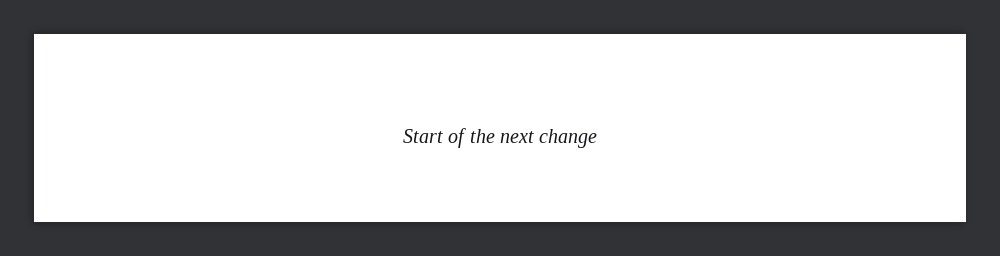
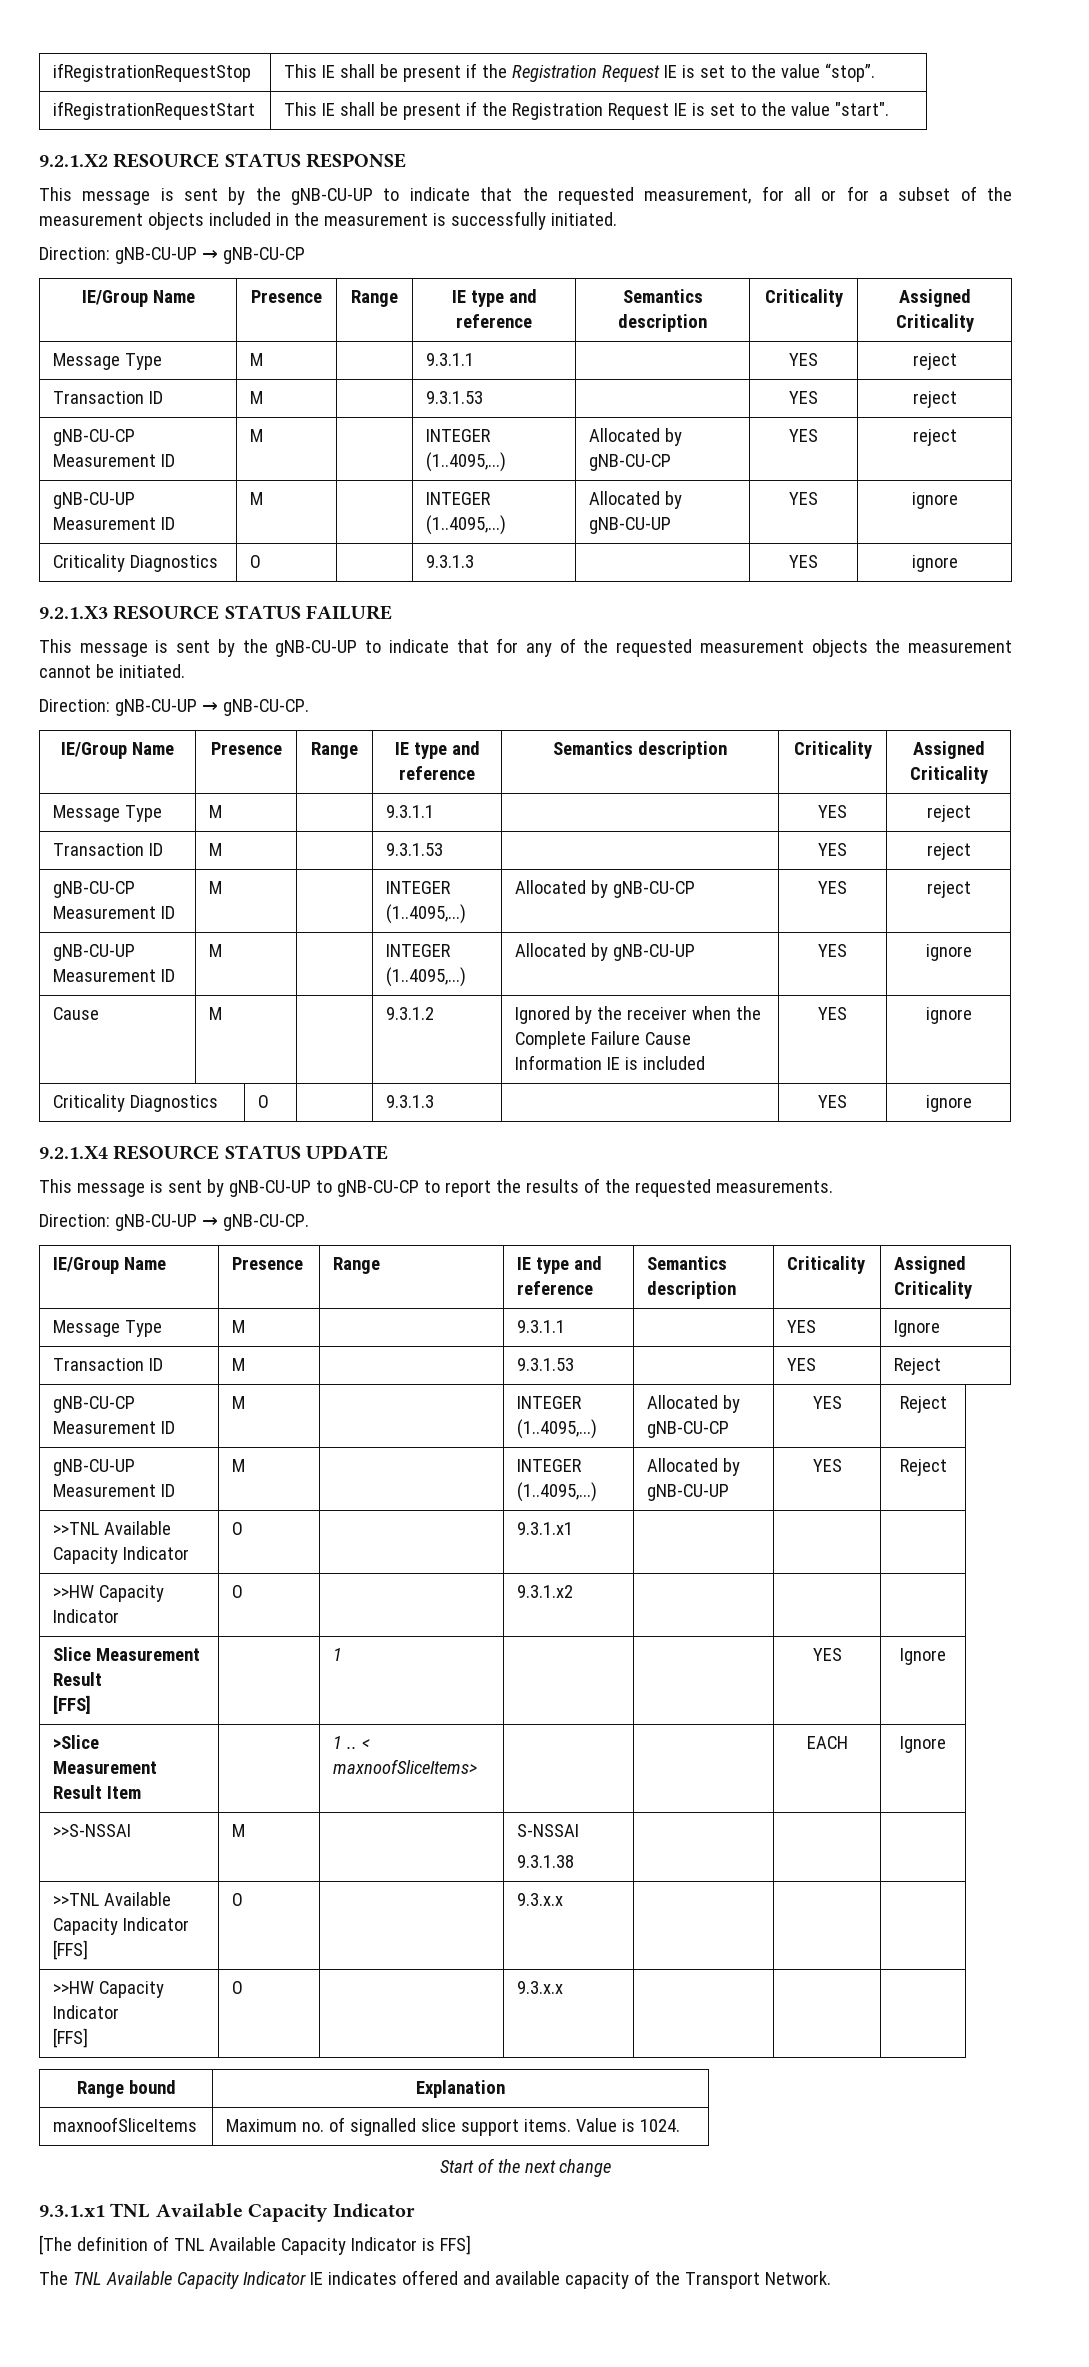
(402, 136) none -> [53,63,252,82] [284,63,876,82] [53,101,256,120] [284,101,890,120] [39,153,407,168] [39,186,1013,205] [39,211,617,230] [39,247,305,264] [81,290,195,307] [251,290,322,303] [351,290,398,307] [451,289,537,307] [456,314,532,328] [622,289,703,303] [618,314,707,332] [764,289,843,307] [898,289,971,307] [895,314,974,332] [53,353,163,370] [250,353,264,366] [426,353,475,366] [789,353,818,366] [912,353,957,370] [53,391,164,404] [250,391,264,404] [426,391,484,404] [789,391,818,404] [912,391,957,408] [53,429,136,446] [53,454,176,467] [250,429,264,442] [426,429,492,442] [426,452,507,472] [589,428,683,446] [589,454,672,471] [789,429,818,442] [912,429,957,446] [53,492,136,509] [53,517,176,530] [250,492,264,505] [426,492,492,505] [426,515,507,535] [589,491,683,509] [589,517,672,534] [789,492,818,505] [911,492,958,509] [53,554,219,572] [250,555,262,568] [426,555,475,568] [789,555,818,568] [911,555,958,572] [39,605,393,620] [39,638,1012,657] [39,664,185,678] [39,699,309,716] [61,742,174,759] [210,742,282,755] [311,742,358,759] [394,741,480,759] [399,766,475,780] [553,741,727,759] [793,741,872,759] [912,741,985,759] [909,766,988,784] [53,805,163,822] [209,805,223,818] [386,805,435,818] [818,805,847,818] [926,805,971,822] [53,843,164,856] [209,843,223,856] [386,843,444,856] [818,843,847,856] [926,843,971,860] [53,881,136,898] [53,906,176,919] [209,881,223,894] [386,881,452,894] [386,904,467,924] [515,880,696,898] [818,881,847,894] [926,881,971,898] [53,944,136,961] [53,969,176,982] [209,944,223,957] [386,944,452,957] [386,967,467,987] [515,943,696,961] [818,944,847,957] [925,944,972,961] [53,1007,100,1020] [209,1007,223,1020] [386,1007,435,1020] [515,1006,762,1024] [515,1031,692,1049] [515,1055,706,1070] [818,1007,847,1020] [925,1007,972,1024] [53,1094,219,1112] [258,1095,270,1108] [386,1095,435,1108] [818,1095,847,1108] [925,1095,972,1112] [39,1145,389,1160] [39,1178,833,1197] [39,1214,309,1231] [53,1257,167,1274] [232,1257,304,1270] [333,1257,381,1274] [517,1256,603,1274] [517,1281,594,1295] [647,1256,728,1270] [647,1281,737,1299] [787,1256,866,1274] [894,1256,967,1274] [894,1281,973,1299] [53,1320,163,1337] [232,1320,246,1333] [517,1320,566,1333] [787,1320,817,1333] [894,1320,941,1337] [53,1358,164,1371] [232,1358,246,1371] [517,1358,575,1371] [787,1358,817,1371] [894,1358,942,1375] [53,1396,136,1413] [53,1421,176,1434] [232,1396,246,1409] [517,1396,583,1409] [517,1419,598,1439] [647,1395,741,1413] [647,1421,730,1438] [812,1396,842,1409] [899,1396,947,1413] [53,1459,136,1476] [53,1484,176,1497] [232,1459,246,1472] [517,1459,583,1472] [517,1482,598,1502] [647,1458,741,1476] [647,1484,730,1501] [812,1459,842,1472] [899,1459,947,1476] [53,1521,172,1535] [53,1546,190,1564] [232,1522,244,1535] [517,1522,574,1535] [53,1585,165,1602] [53,1609,120,1623] [232,1585,244,1598] [517,1585,574,1598] [53,1647,201,1661] [53,1672,103,1686] [53,1695,92,1714] [333,1648,343,1661] [812,1648,842,1661] [900,1648,946,1665] [53,1735,100,1749] [53,1761,158,1774] [53,1785,142,1799] [333,1736,371,1749] [333,1759,478,1774] [806,1736,848,1749] [900,1736,946,1753] [53,1824,132,1837] [232,1824,246,1837] [517,1824,580,1837] [517,1855,575,1868] [53,1892,172,1906] [53,1917,190,1935] [53,1940,89,1960] [232,1893,244,1906] [517,1893,564,1906] [53,1981,165,1998] [53,2005,120,2019] [53,2028,89,2048] [232,1981,244,1994] [517,1981,564,1994] [76,2080,176,2098] [416,2080,505,2098] [53,2117,198,2132] [226,2117,681,2136] ifRegistrationRequestStop | This IE shall be present if the Registration Request IE is set to the value “stop”. // ifRegistrationRequestStart | This IE shall be present if the Registration Request IE is set to the value "start". // 9.2.1.X2 RESOURCE STATUS RESPONSE // This message is sent by the gNB-CU-UP to indicate that the requested measurement, for all or for a subset of the measurement objects included in the measurement is successfully initiated. // Direction: gNB-CU-UP → gNB-CU-CP // IE/Group Name | Presence | Range | IE type and reference | Semantics description | Criticality | Assigned Criticality // Message Type | M | | 9.3.1.1 | | YES | reject // Transaction ID | M | | 9.3.1.53 | | YES | reject // gNB-CU-CP Measurement ID | M | | INTEGER (1..4095,...) | Allocated by gNB-CU-CP | YES | reject // gNB-CU-UP Measurement ID | M | | INTEGER (1..4095,...) | Allocated by gNB-CU-UP | YES | ignore // Criticality Diagnostics | O | | 9.3.1.3 | | YES | ignore // 9.2.1.X3 RESOURCE STATUS FAILURE // This message is sent by the gNB-CU-UP to indicate that for any of the requested measurement objects the measurement cannot be initiated. // Direction: gNB-CU-UP → gNB-CU-CP. // IE/Group Name | Presence | Range | IE type and reference | Semantics description | Criticality | Assigned Criticality // Message Type | M | | 9.3.1.1 | | YES | reject // Transaction ID | M | | 9.3.1.53 | | YES | reject // gNB-CU-CP Measurement ID | M | | INTEGER (1..4095,...) | Allocated by gNB-CU-CP | YES | reject // gNB-CU-UP Measurement ID | M | | INTEGER (1..4095,...) | Allocated by gNB-CU-UP | YES | ignore // Cause | M | | 9.3.1.2 | Ignored by the receiver when the Complete Failure Cause Information IE is included | YES | ignore // Criticality Diagnostics | O | | 9.3.1.3 | | YES | ignore // 9.2.1.X4 RESOURCE STATUS UPDATE // This message is sent by gNB-CU-UP to gNB-CU-CP to report the results of the requested measurements. // Direction: gNB-CU-UP → gNB-CU-CP. // IE/Group Name | Presence | Range | IE type and reference | Semantics description | Criticality | Assigned Criticality // Message Type | M | | 9.3.1.1 | | YES | Ignore // Transaction ID | M | | 9.3.1.53 | | YES | Reject // gNB-CU-CP Measurement ID | M | | INTEGER (1..4095,...) | Allocated by gNB-CU-CP | YES | Reject // gNB-CU-UP Measurement ID | M | | INTEGER (1..4095,...) | Allocated by gNB-CU-UP | YES | Reject // >>TNL Available Capacity Indicator | O | | 9.3.1.x1 | | | // >>HW Capacity Indicator | O | | 9.3.1.x2 | | | // Slice Measurement Result // [FFS] | | 1 | | | YES | Ignore // >Slice Measurement Result Item | | 1 .. < maxnoofSliceItems> | | | EACH | Ignore // >>S-NSSAI | M | | S-NSSAI // 9.3.1.38 | | | // >>TNL Available Capacity Indicator [FFS] | O | | 9.3.x.x | | | // >>HW Capacity Indicator // [FFS] | O | | 9.3.x.x | | | // Range bound | Explanation // maxnoofSliceItems | Maximum no. of signalled slice support items. Value is 1024. //
(598, 138) none -> [39,2203,415,2222] [39,2235,471,2255] [39,2270,831,2289] // 9.3.1.x1 TNL Available Capacity Indicator // [The definition of TNL Available Capacity Indicator is FFS] // The TNL Available Capacity Indicator IE indicates offered and available capacity of the Transport Network.

